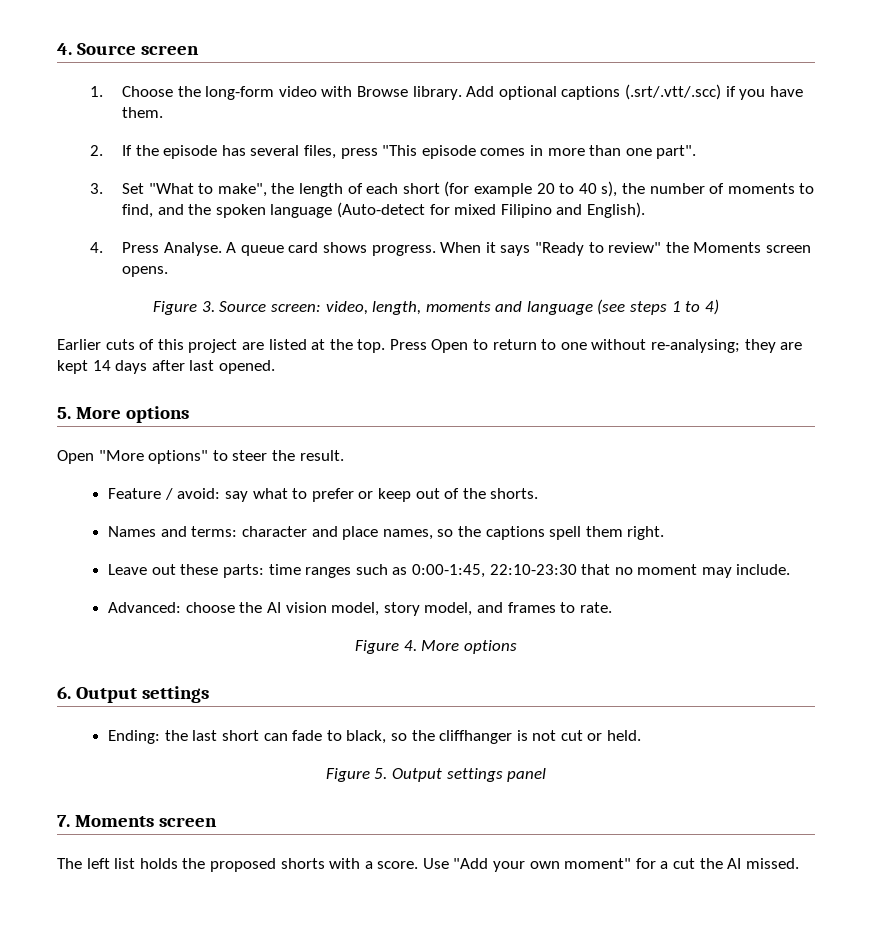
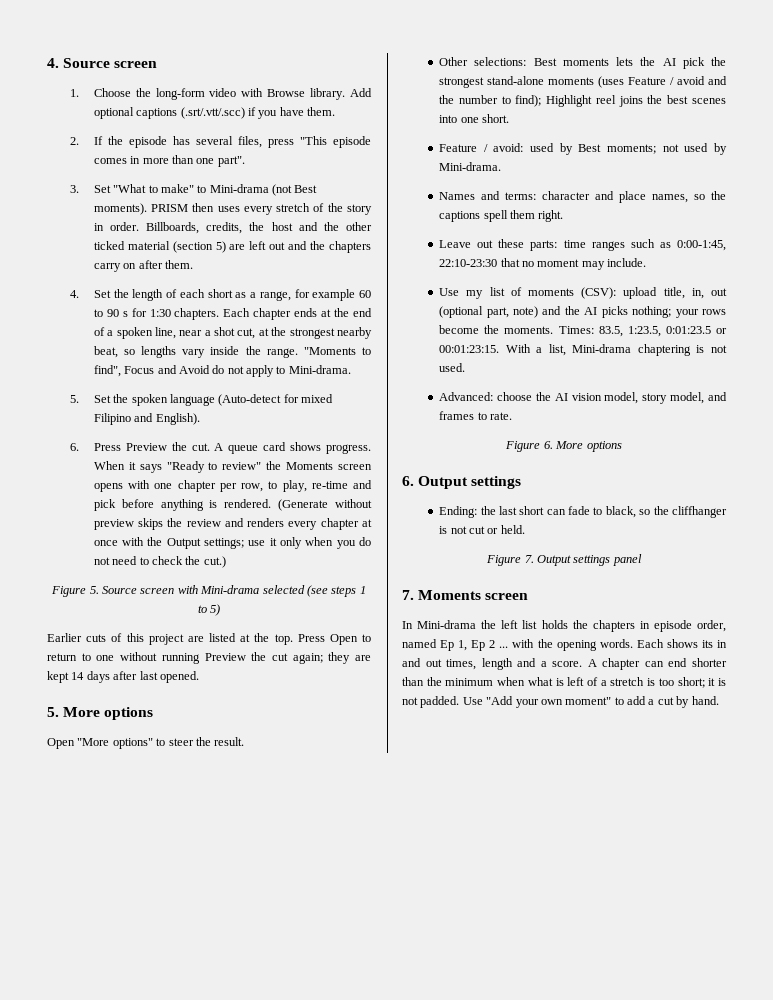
[217,183,267,197] make", -> [160,184,318,196] [93,203,372,215] [93,222,372,234] [93,241,372,253] [93,260,193,272] [70,290,111,298] make" to Mini-drama (not Best moments). PRISM then uses every stretch of the story in order. Billboards, credits, the host and the other ticked material (section 5) are left out and the chapters carry on after them. // 4. Set
[444,181,815,197] [122,204,184,218] (for example 20 to 40 s), the number of moments to find, and -> [235,289,371,301] [93,308,373,320] [93,327,372,339] [93,346,371,358] [93,365,351,377] [70,395,111,403] as a range, for example 60 to 90 s for 1:30 chapters. Each chapter ends at the end of a spoken line, near a shot cut, at the strongest nearby beat, so lengths vary inside the range. "Moments to find", Focus and Avoid do not apply to Mini-drama. // 5. Set
[89,242,222,256] 4. Press Analyse. -> [70,442,210,451] 6. Press Preview the cut.
[122,266,169,277] [153,301,593,315] opens. // Figure 3. Source screen: video, length, moments and language -> [93,480,372,492] [93,499,372,511] [93,518,372,530] [93,537,371,549] [93,556,226,568] [51,585,305,597] opens with one chapter per row, to play, re-time and pick before anything is rendered. (Generate without preview skips the review and renders every chapter at once with the Output settings; use it only when you do not need to check the cut.) // Figure 5. Source screen with Mini-drama selected
[704,299,719,315] 4) -> [210,604,221,616] 5)
[651,339,741,353] re-analysing; -> [161,652,323,664] running Preview the cut again;
[108,488,539,502] Feature / avoid: say what to prefer or keep out of the shorts. -> [439,57,726,69] [439,76,727,88] [439,95,726,107] [439,114,509,123] [439,143,727,155] [439,162,502,171] Other selections: Best moments lets the AI pick the strongest stand-alone moments (uses Feature / avoid and the number to find); Highlight reel joins the best scenes into one short. // Feature / avoid: used by Best moments; not used by Mini-drama.
(791, 569) none -> [439,287,727,299] [439,306,726,318] [439,325,727,337] [439,344,727,356] [439,363,466,372] // Use my list of moments (CSV): upload title, in, out (optional part, note) and the AI picks nothing; your rows become the moments. Times: 83.5, 1:23.5, 0:01:23.5 or 00:01:23:15. With a list, Mini-drama chaptering is not used.
[403,640,417,651] 4. -> [543,441,553,449] 6.
[374,768,388,779] 5. -> [524,555,534,563] 7.
[57,858,82,869] The -> [402,620,497,629] In Mini-drama the
[209,858,419,872] proposed shorts with a score. -> [592,620,726,632] [402,639,727,651] [402,658,727,670] [402,677,726,688] [402,696,460,708] chapters in episode order, named Ep 1, Ep 2 ... with the opening words. Each shows its in and out times, length and a score. A chapter can end shorter than the minimum when what is left of a stretch is too short; it is not padded.
[635,858,799,869] for a cut the AI missed. -> [614,696,719,708] to add a cut by hand.

